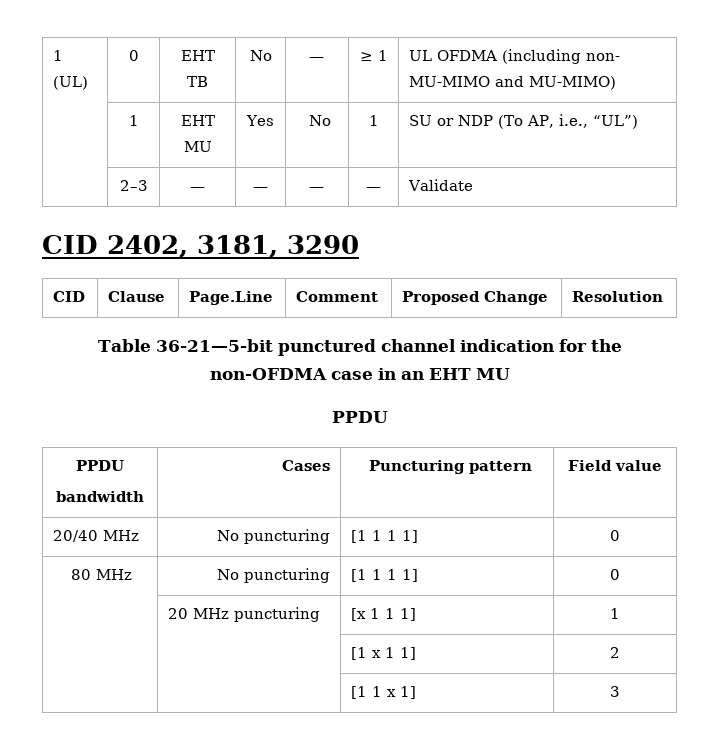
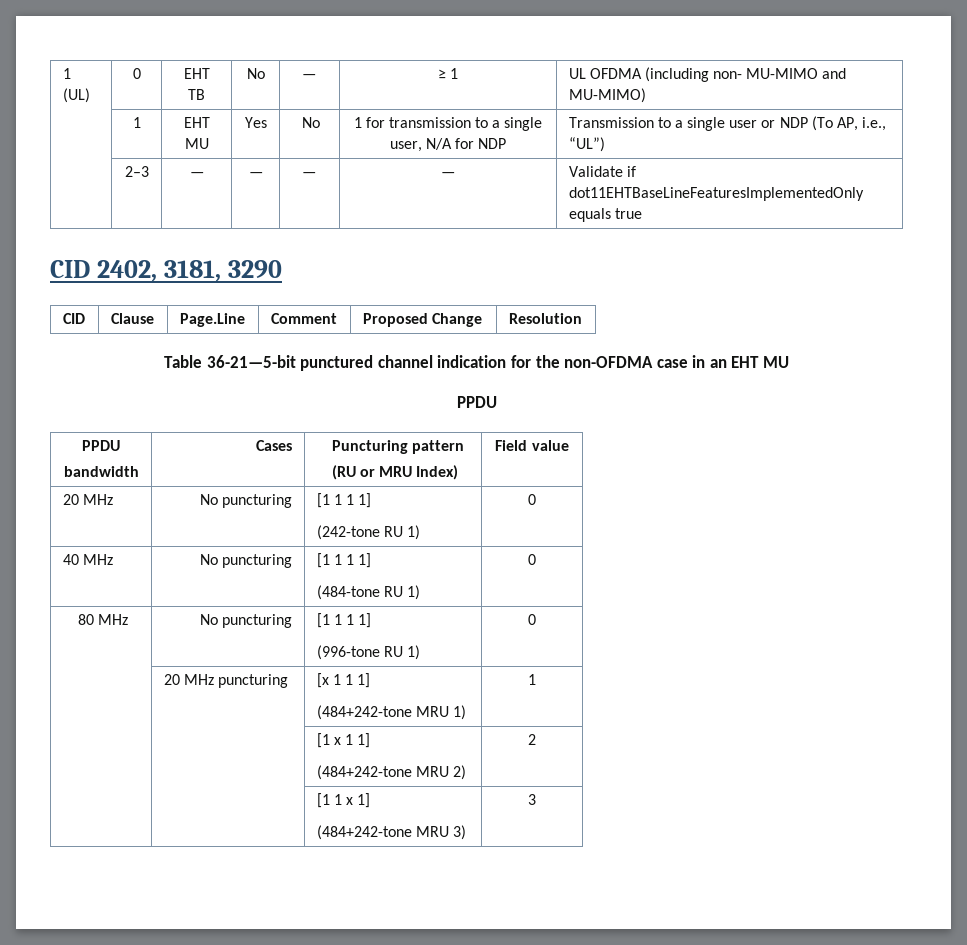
[409,115,433,126] | SU -> [365,117,543,131] [389,138,507,152] [568,117,758,131] for transmission to a single user, N/A for NDP | Transmission to a single user
(474, 185) none -> [626,166,636,177] [568,187,864,201] [568,208,642,222] if dot11EHTBaseLineFeaturesImplementedOnly equals true
(532, 467) none -> [331,465,459,480] // (RU or MRU Index)
[53,530,140,542] [216,529,330,544] [351,530,419,543] 20/40 MHz | No puncturing | [1 1 1 1] -> [62,494,113,505] [200,494,293,508] [316,493,372,508] [316,525,420,540] [528,494,536,505] [62,554,113,565] [200,554,293,568] [316,553,372,568] [316,585,420,600] 20 MHz | No puncturing | [1 1 1 1] // (242-tone RU 1) | 0 // 40 MHz | No puncturing | [1 1 1 1] // (484-tone RU 1)
(419, 575) none -> [316,645,420,660] // (996-tone RU 1)
(417, 614) none -> [316,705,466,720] // (484+242-tone MRU 1)
(417, 653) none -> [316,765,466,780] // (484+242-tone MRU 2)
(417, 692) none -> [316,825,466,840] // (484+242-tone MRU 3)

